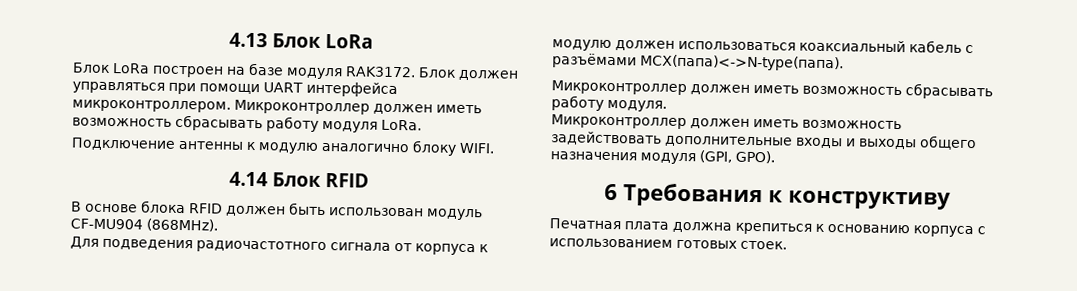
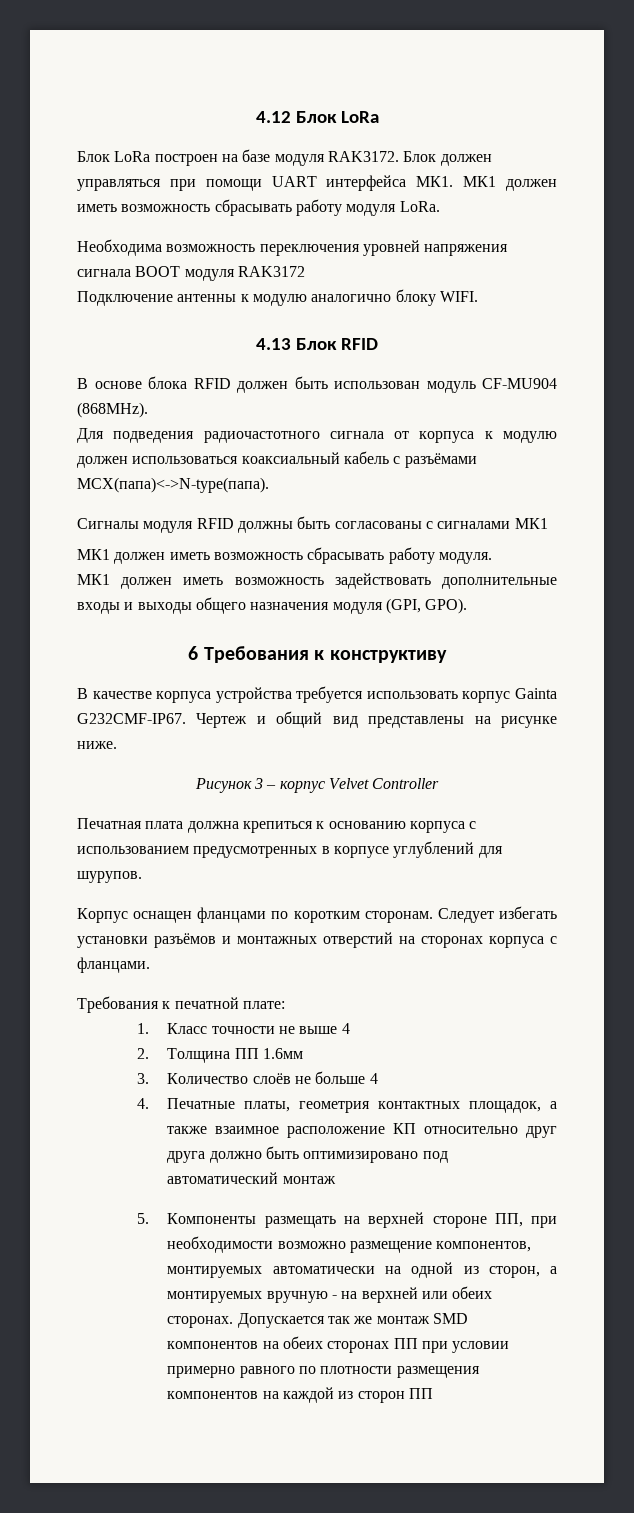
[228,32,268,48] 4.13 -> [255,111,291,123] 4.12
[72,99,370,115] микроконтроллером. Микроконтроллер -> [416,176,497,187] МК1. МК1
(422, 125) none -> [77,239,509,256] [77,266,305,281] // Необходима возможность переключения уровней напряжения сигнала BOOT модуля RAK3172
[228,171,268,187] 4.14 -> [256,338,292,350] 4.13
[551,80,687,96] Микроконтроллер -> [77,516,548,533] [77,549,110,560] Сигналы модуля RFID должны быть согласованы с сигналами МК1 // МК1
[551,114,687,130] Микроконтроллер -> [77,574,110,585] МК1
(951, 200) none -> [77,686,557,703] [77,711,557,728] [77,741,117,749] [194,778,440,793] // В качестве корпуса устройства требуется использовать корпус Gainta G232CMF-IP67. Чертеж и общий вид представлены на рисунке ниже. // Рисунок 3 – корпус Velvet Controller
[676,239,787,250] готовых стоек. -> [193,841,503,858] [77,871,142,883] [77,906,557,923] [77,932,557,948] [77,957,150,973] [77,996,285,1013] [137,1023,350,1034] [137,1048,304,1063] [137,1071,378,1084] [137,1098,557,1113] [167,1123,557,1138] [167,1146,448,1163] [167,1172,336,1184] [137,1212,557,1228] [167,1236,532,1253] [167,1262,557,1278] [167,1286,493,1303] [167,1313,469,1328] [167,1336,510,1353] [167,1366,480,1378] [167,1387,434,1403] предусмотренных в корпусе углублений для шурупов. // Корпус оснащен фланцами по коротким сторонам. Следует избегать установки разъёмов и монтажных отверстий на сторонах корпуса с фланцами. // Требования к печатной плате: // 1. Класс точности не выше 4 // 2. Толщина ПП 1.6мм // 3. Количество слоёв не больше 4 // 4. Печатные платы, геометрия контактных площадок, а также взаимное расположение КП относительно друг друга должно быть оптимизировано под автоматический монтаж // 5. Компоненты размещать на верхней стороне ПП, при необходимости возможно размещение компонентов, монтируемых автоматически на одной из сторон, а монтируемых вручную - на верхней или обеих сторонах. Допускается так же монтаж SMD компонентов на обеих сторонах ПП при условии примерно равного по плотности размещения компонентов на каждой из сторон ПП

